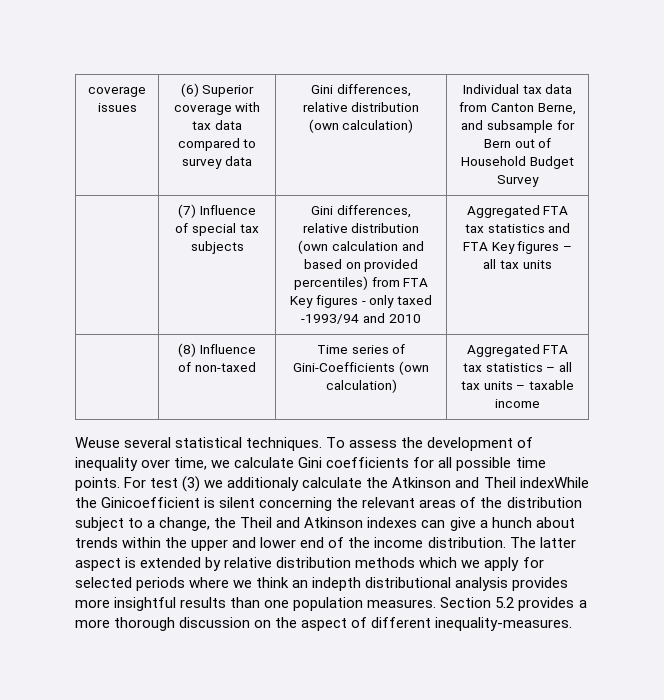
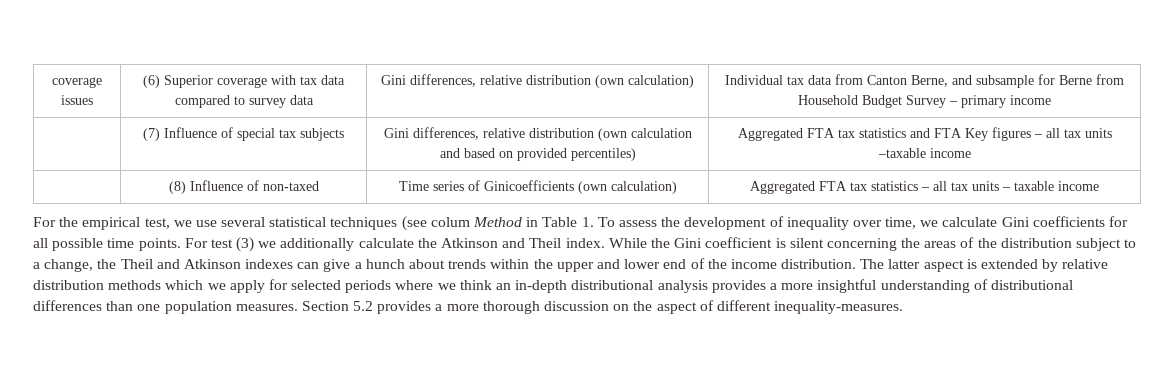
[483,138,552,148] Bern out of -> [1059,74,1124,85] Berne from
(539, 181) none -> [949,95,1051,108] – primary income
[371,277,429,287] [290,295,432,308] [301,313,421,324] from FTA Key figures - only taxed -1993/94 and 2010 -> (636, 154) none
(552, 264) none -> [877,148,971,158] –taxable income
[293,362,396,372] Gini-Coefficients -> [483,180,574,191] Ginicoefficients
[75,437,323,451] Weuse several statistical techniques. -> [33,216,594,231] For the empirical test, we use several statistical techniques (see colum Method in Table 1.
[227,477,300,491] additionaly -> [280,238,355,251] additionally
[519,477,589,488] [75,497,201,508] indexWhile the Ginicoefficient -> [565,237,773,248] index. While the Gini coefficient
[362,497,416,508] relevant -> (921, 243) none
[312,577,362,591] indepth -> [515,280,568,293] in-depth
(569, 584) none -> [769,283,777,290] a
[180,597,227,608] results -> [880,279,1073,293] [33,300,102,311] understanding of distributional differences

